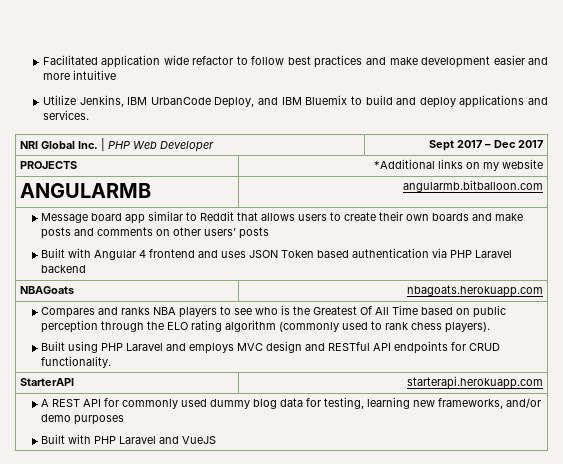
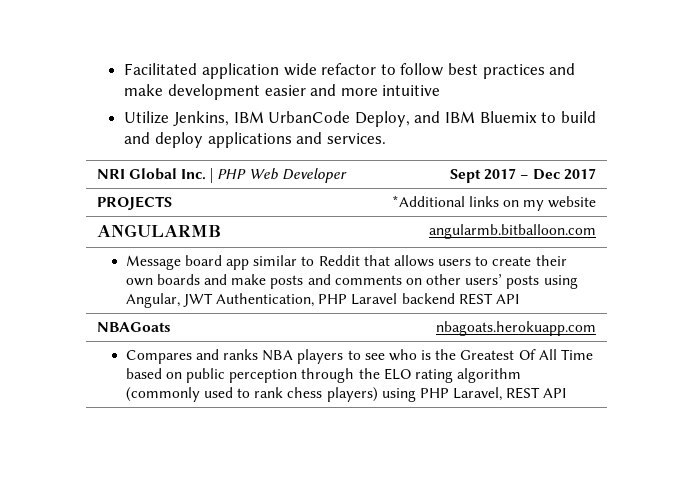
[41,248,448,260] // Built with Angular 4 frontend and uses JSON Token based authentication via -> [543,275,578,289] [125,293,314,308] using Angular, JWT Authentication,
(87, 269) none -> [458,293,520,305] REST API
[445,322,491,333] [41,341,501,354] [41,356,112,368] [19,378,74,386] [407,376,544,389] [41,397,542,409] [41,414,125,425] [41,434,217,444] players). // Built using PHP Laravel and employs MVC design and RESTful API endpoints for CRUD functionality. // StarterAPI | starterapi.herokuapp.com // A REST API for commonly used dummy blog data for testing, learning new frameworks, and/or demo purposes // Built with PHP Laravel and VueJS -> [326,387,568,402] players) using PHP Laravel, REST API

